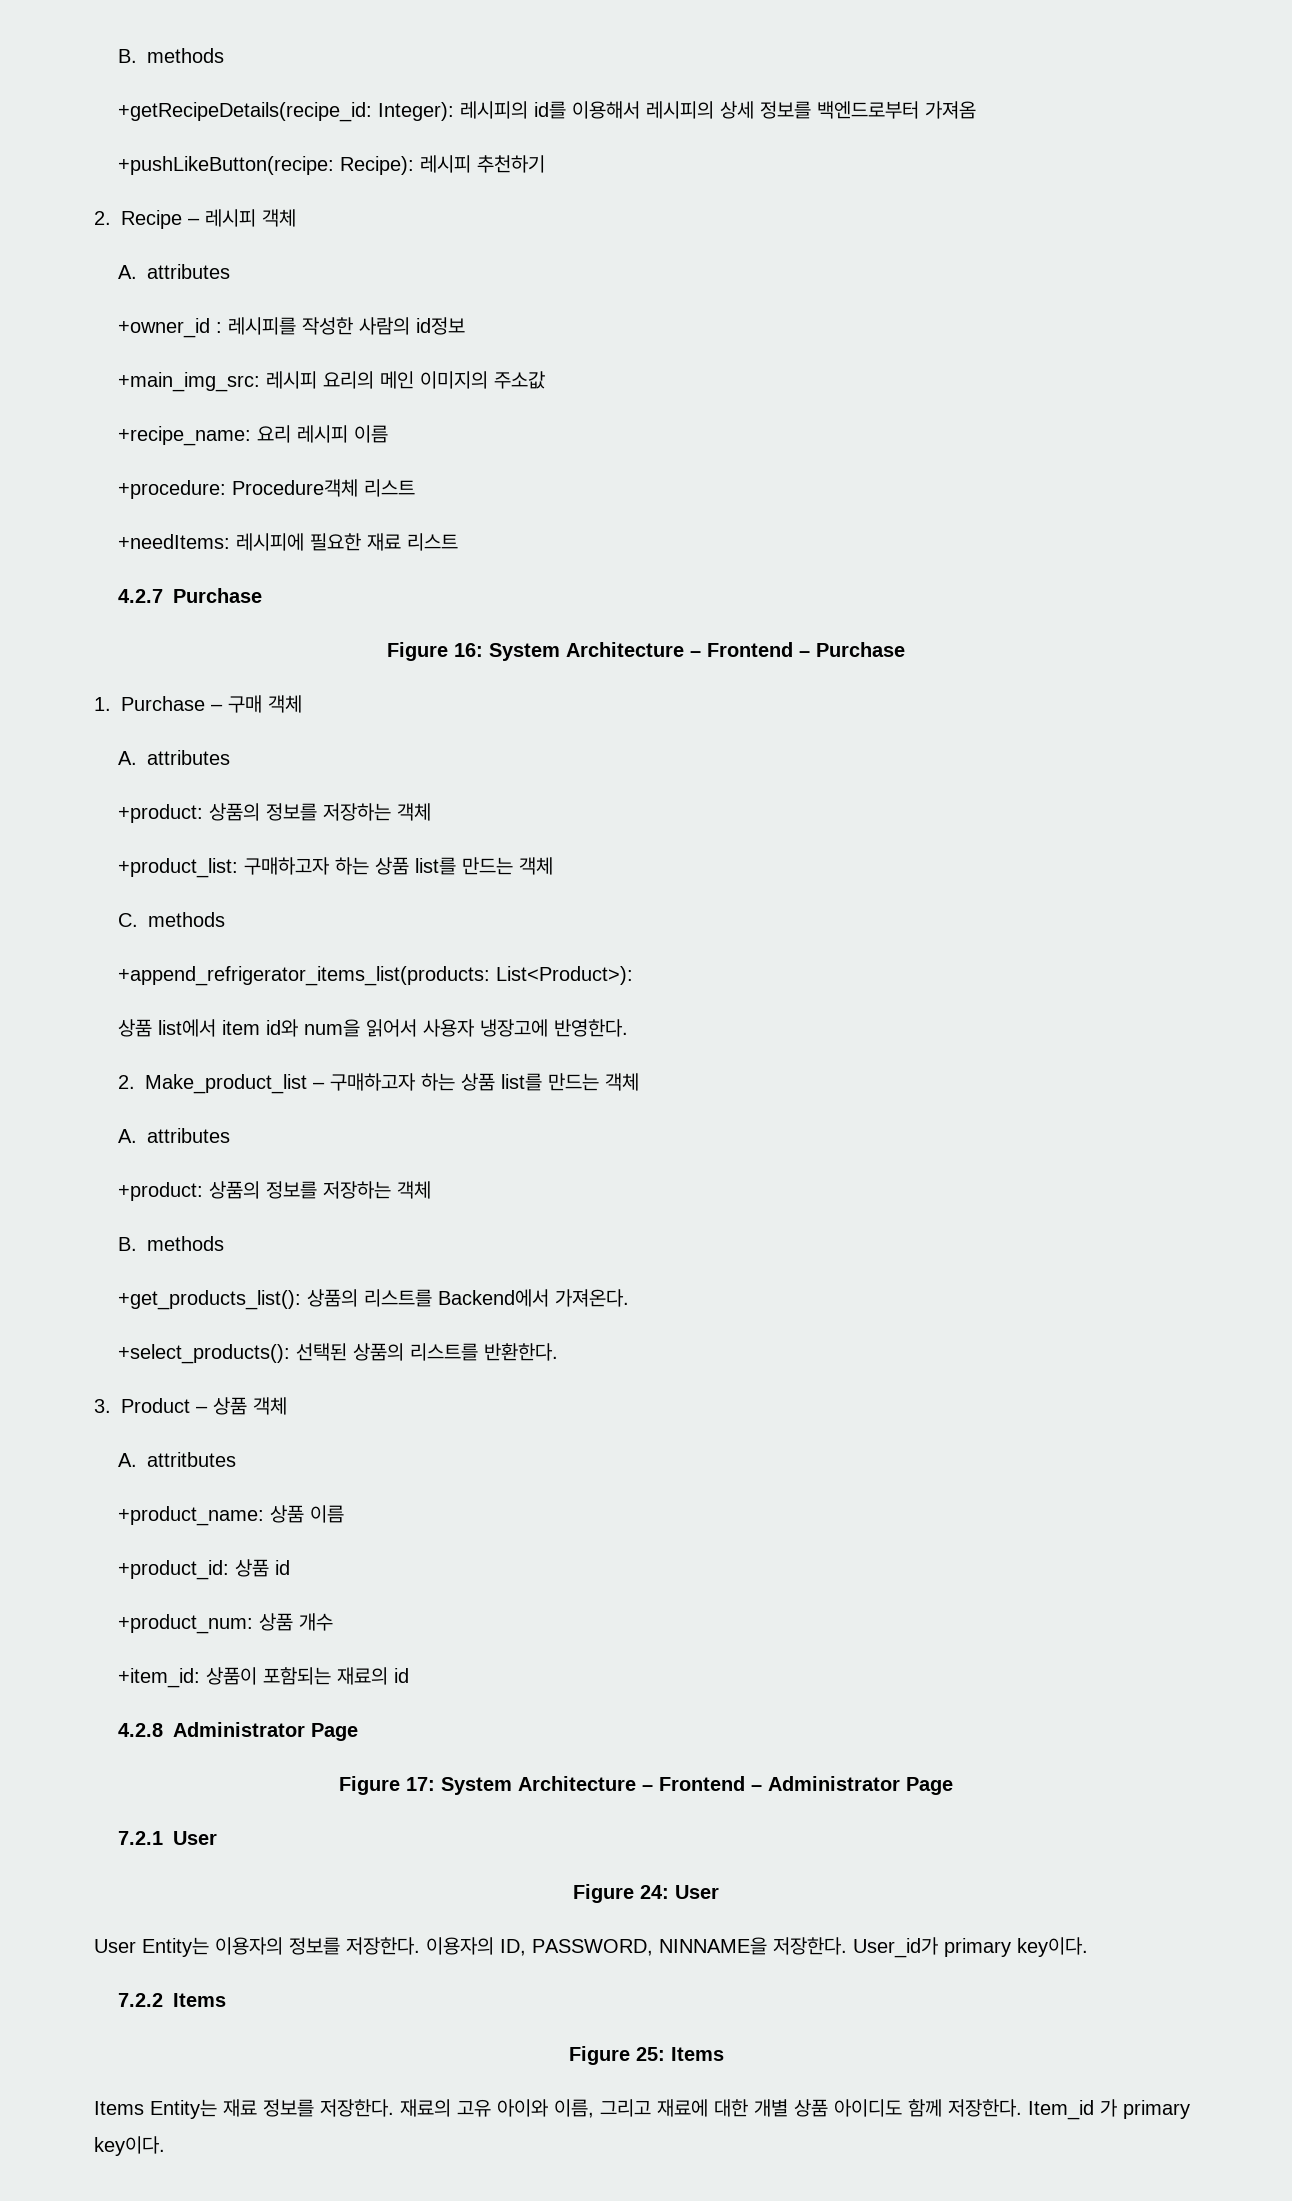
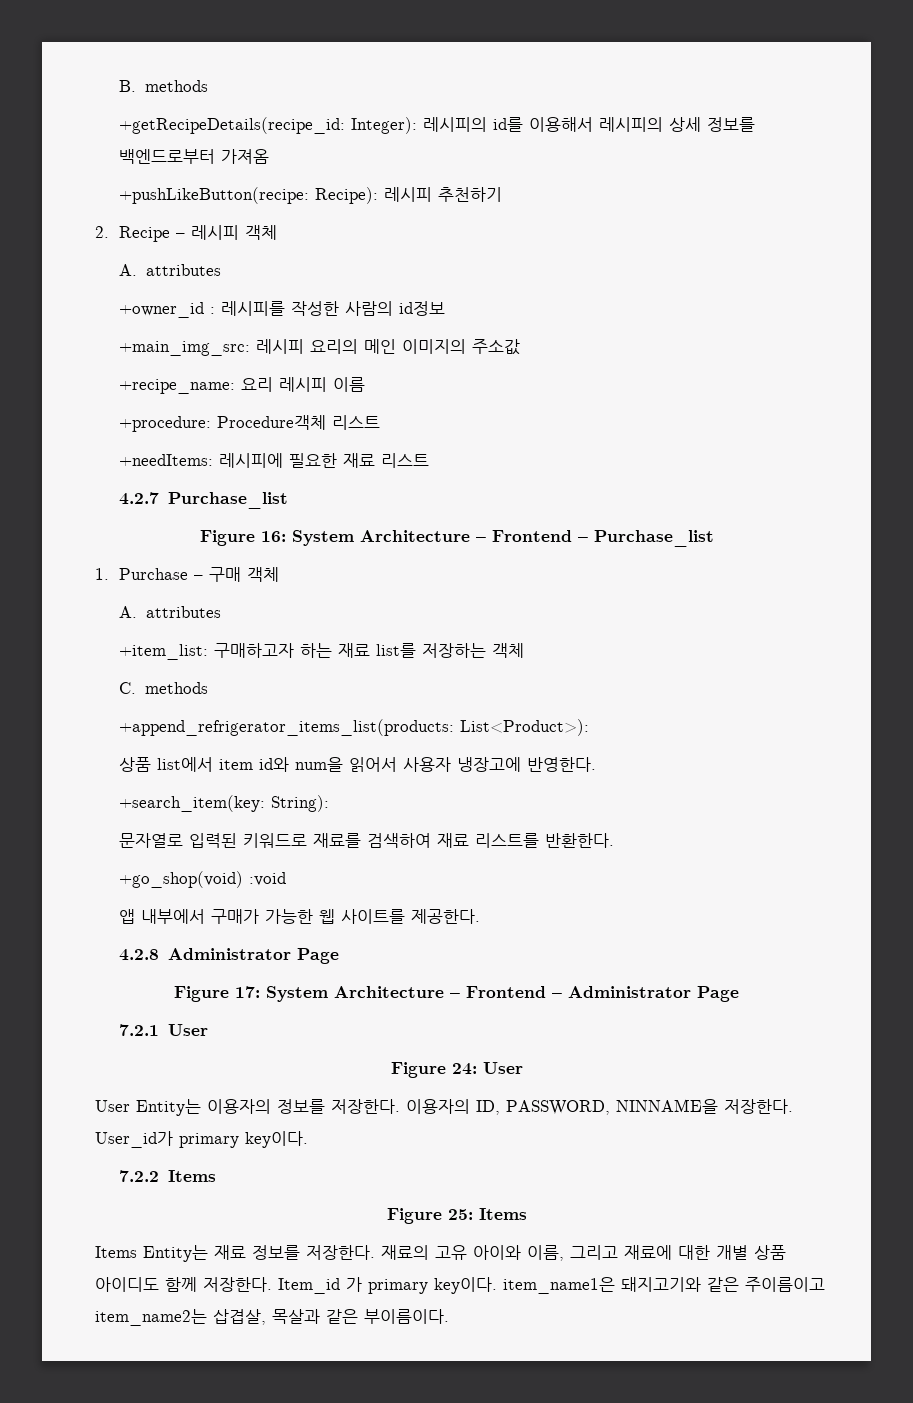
[172,588,262,603] Purchase -> [167,492,288,509] Purchase_list
[816,642,905,657] Purchase -> [593,530,714,547] Purchase_list
[117,803,431,823] [117,857,513,878] +product: 상품의 정보를 저장하는 객체 // +product_list: 구매하고자 하는 상품 list를 만드는 -> [119,643,487,660] +item_list: 구매하고자 하는 재료 list를 저장하는
[117,1073,639,1094] [117,1128,230,1143] [117,1181,431,1201] [117,1236,224,1251] [117,1289,629,1310] [117,1343,558,1364] [93,1397,287,1415] [117,1452,236,1467] [117,1505,344,1526] [117,1559,290,1580] [117,1613,333,1634] [117,1667,409,1688] 2. Make_product_list – 구매하고자 하는 상품 list를 만드는 객체 // A. attributes // +product: 상품의 정보를 저장하는 객체 // B. methods // +get_products_list(): 상품의 리스트를 Backend에서 가져온다. // +select_products(): 선택된 상품의 리스트를 반환한다. // 3. Product – 상품 객체 // A. attritbutes // +product_name: 상품 이름 // +product_id: 상품 id // +product_num: 상품 개수 // +item_id: 상품이 포함되는 재료의 id -> [119,795,330,812] [119,833,615,848] [119,871,287,888] [119,909,481,924] +search_item(key: String): // 문자열로 입력된 키워드로 재료를 검색하여 재료 리스트를 반환한다. // +go_shop(void) :void // 앱 내부에서 구매가 가능한 웹 사이트를 제공한다.
(165, 2146) none -> [503,1277,826,1294] [95,1309,450,1326] item_name1은 돼지고기와 같은 주이름이고 item_name2는 삽겹살, 목살과 같은 부이름이다.

